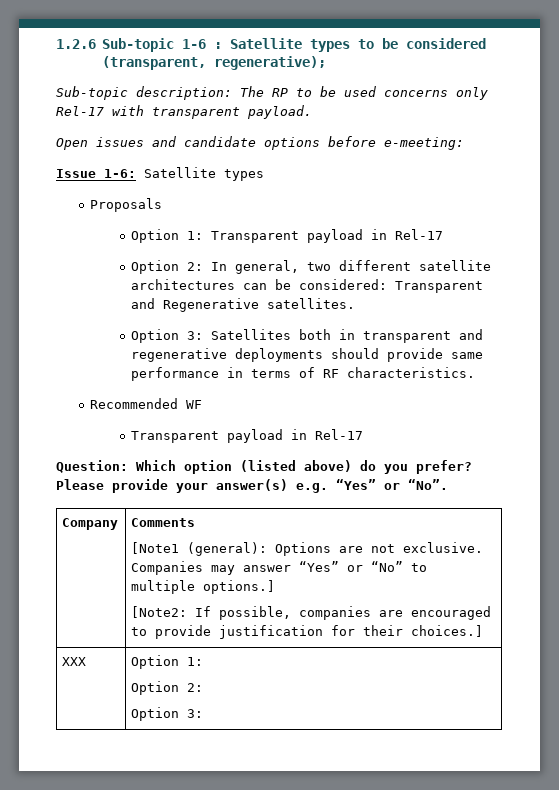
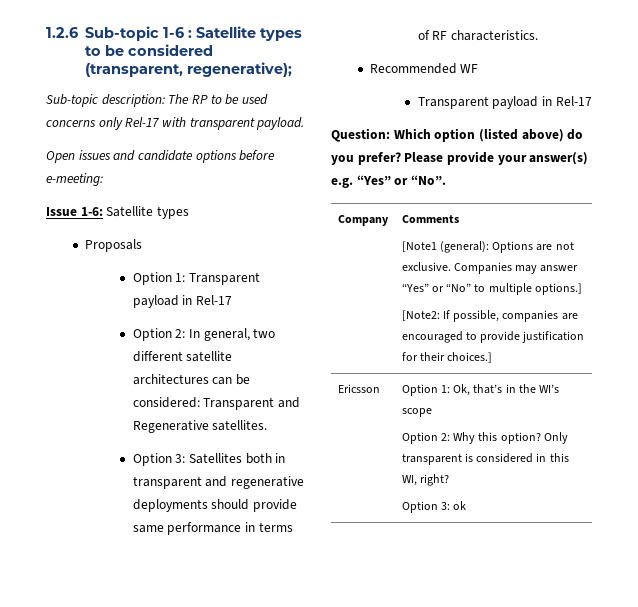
[62,657,87,666] [131,655,204,669] [131,681,204,695] [131,707,204,721] XXX | Option 1: // Option 2: // Option 3: -> [337,384,380,393] [401,384,559,396] [401,408,432,417] [401,432,568,444] [401,453,569,465] [401,474,449,486] [401,501,467,513] Ericsson | Option 1: Ok, that’s in the WI’s scope // Option 2: Why this option? Only transparent is considered in this WI, right? // Option 3: ok

